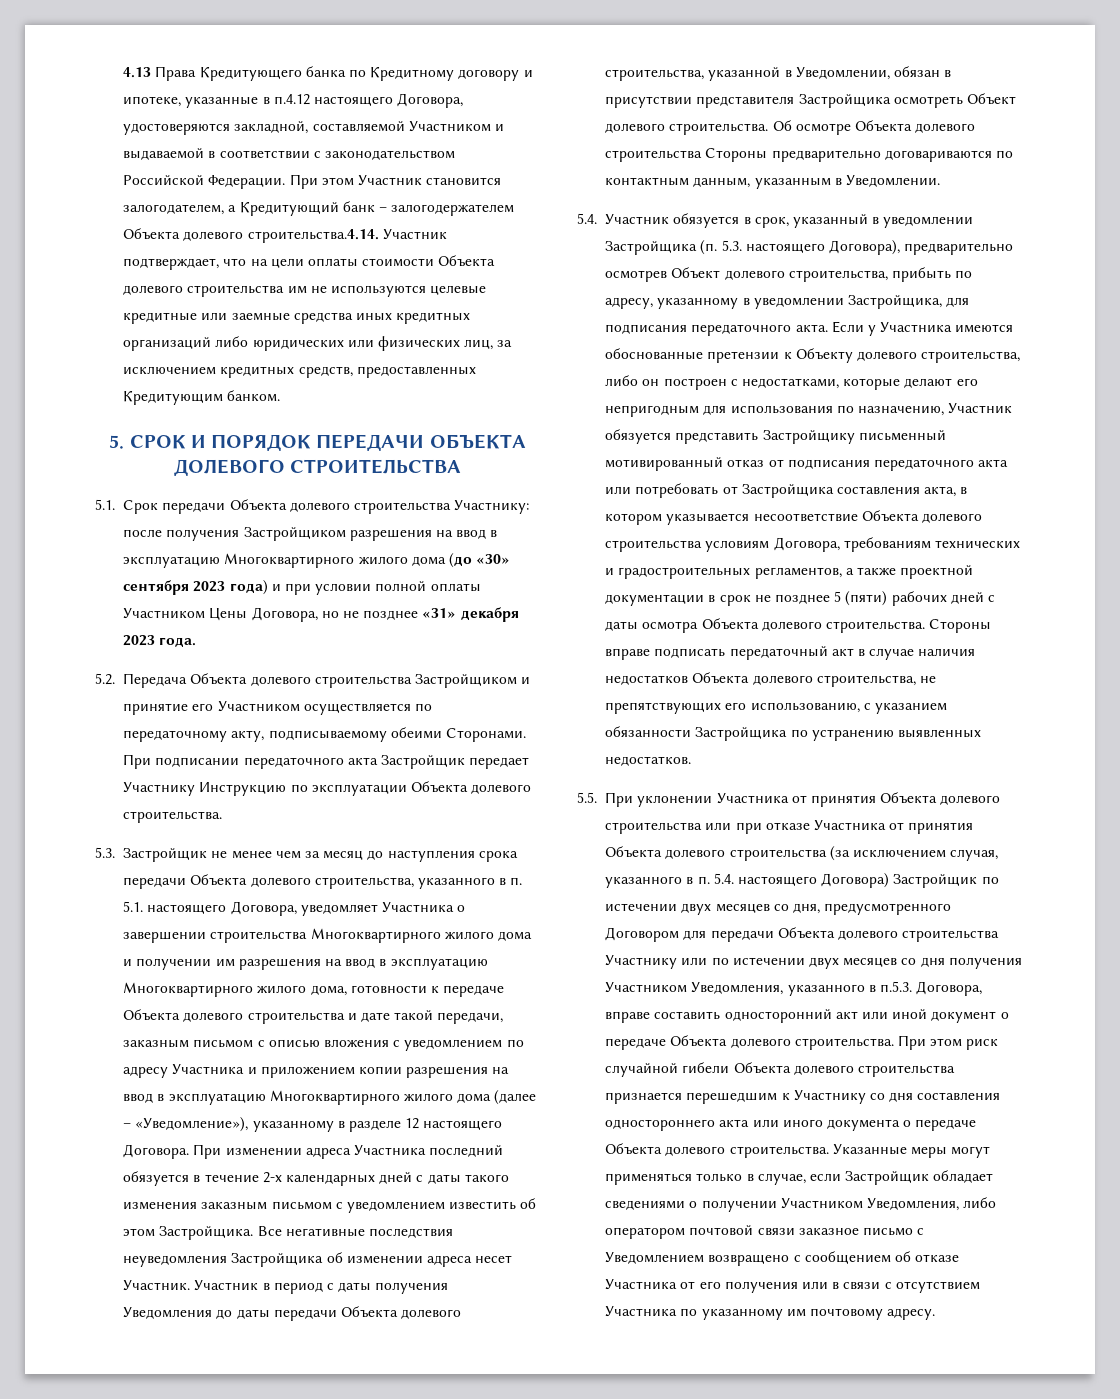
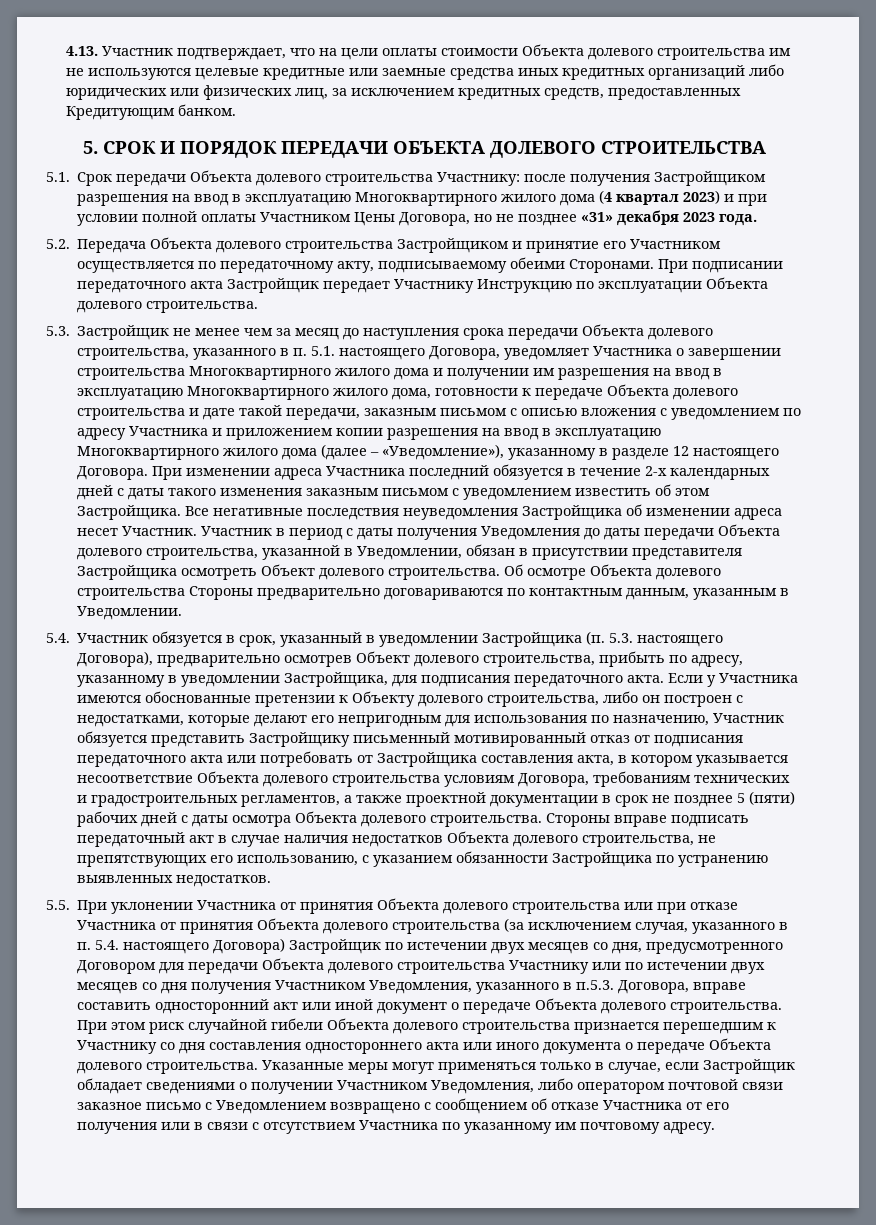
[123,66,533,81] [123,93,464,108] [123,121,504,135] [123,148,455,160] [123,174,502,189] [123,201,515,216] [123,228,379,243] 4.13 Права Кредитующего банка по Кредитному договору и ипотеке, указанные в п.4.12 настоящего Договора, удостоверяются закладной, составляемой Участником и выдаваемой в соответствии с законодательством Российской Федерации. При этом Участник становится залогодателем, а Кредитующий банк – залогодержателем Объекта долевого строительства.4.14. -> [65,46,98,56] 4.13.
[448,553,511,568] [123,580,268,595] (до «30» сентября 2023 года) -> [599,190,721,205] (4 квартал 2023)

